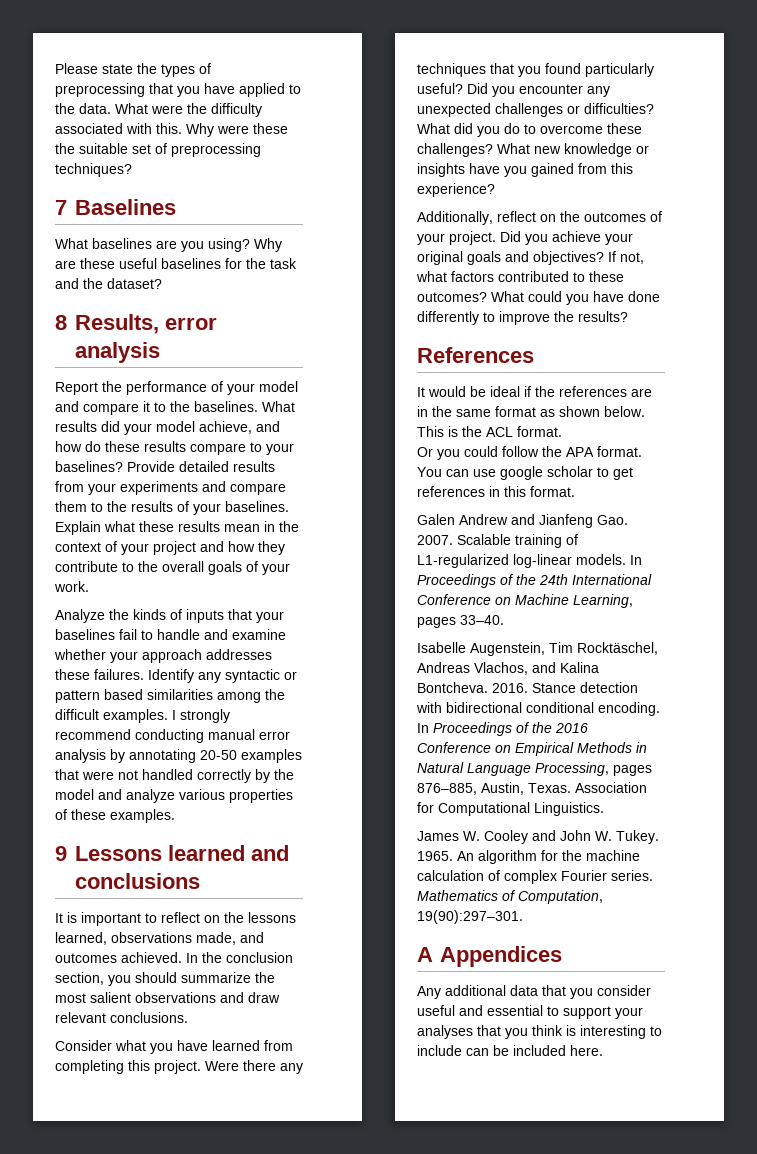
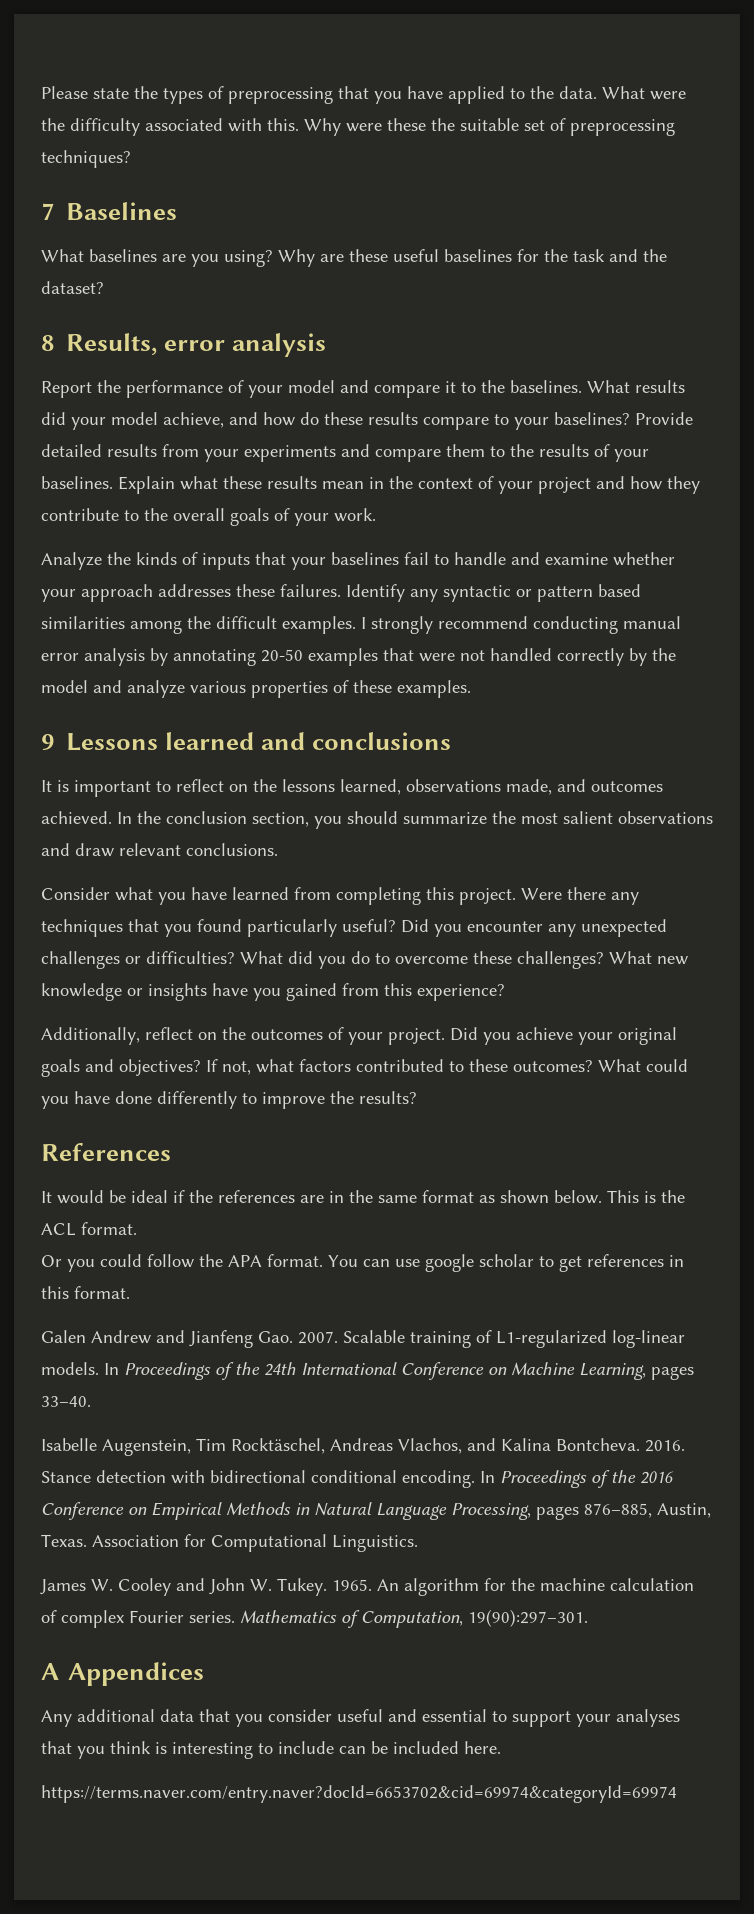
(603, 1050) none -> [41,1785,677,1803] // https://terms.naver.com/entry.naver?docId=6653702&cid=69974&categoryId=69974

